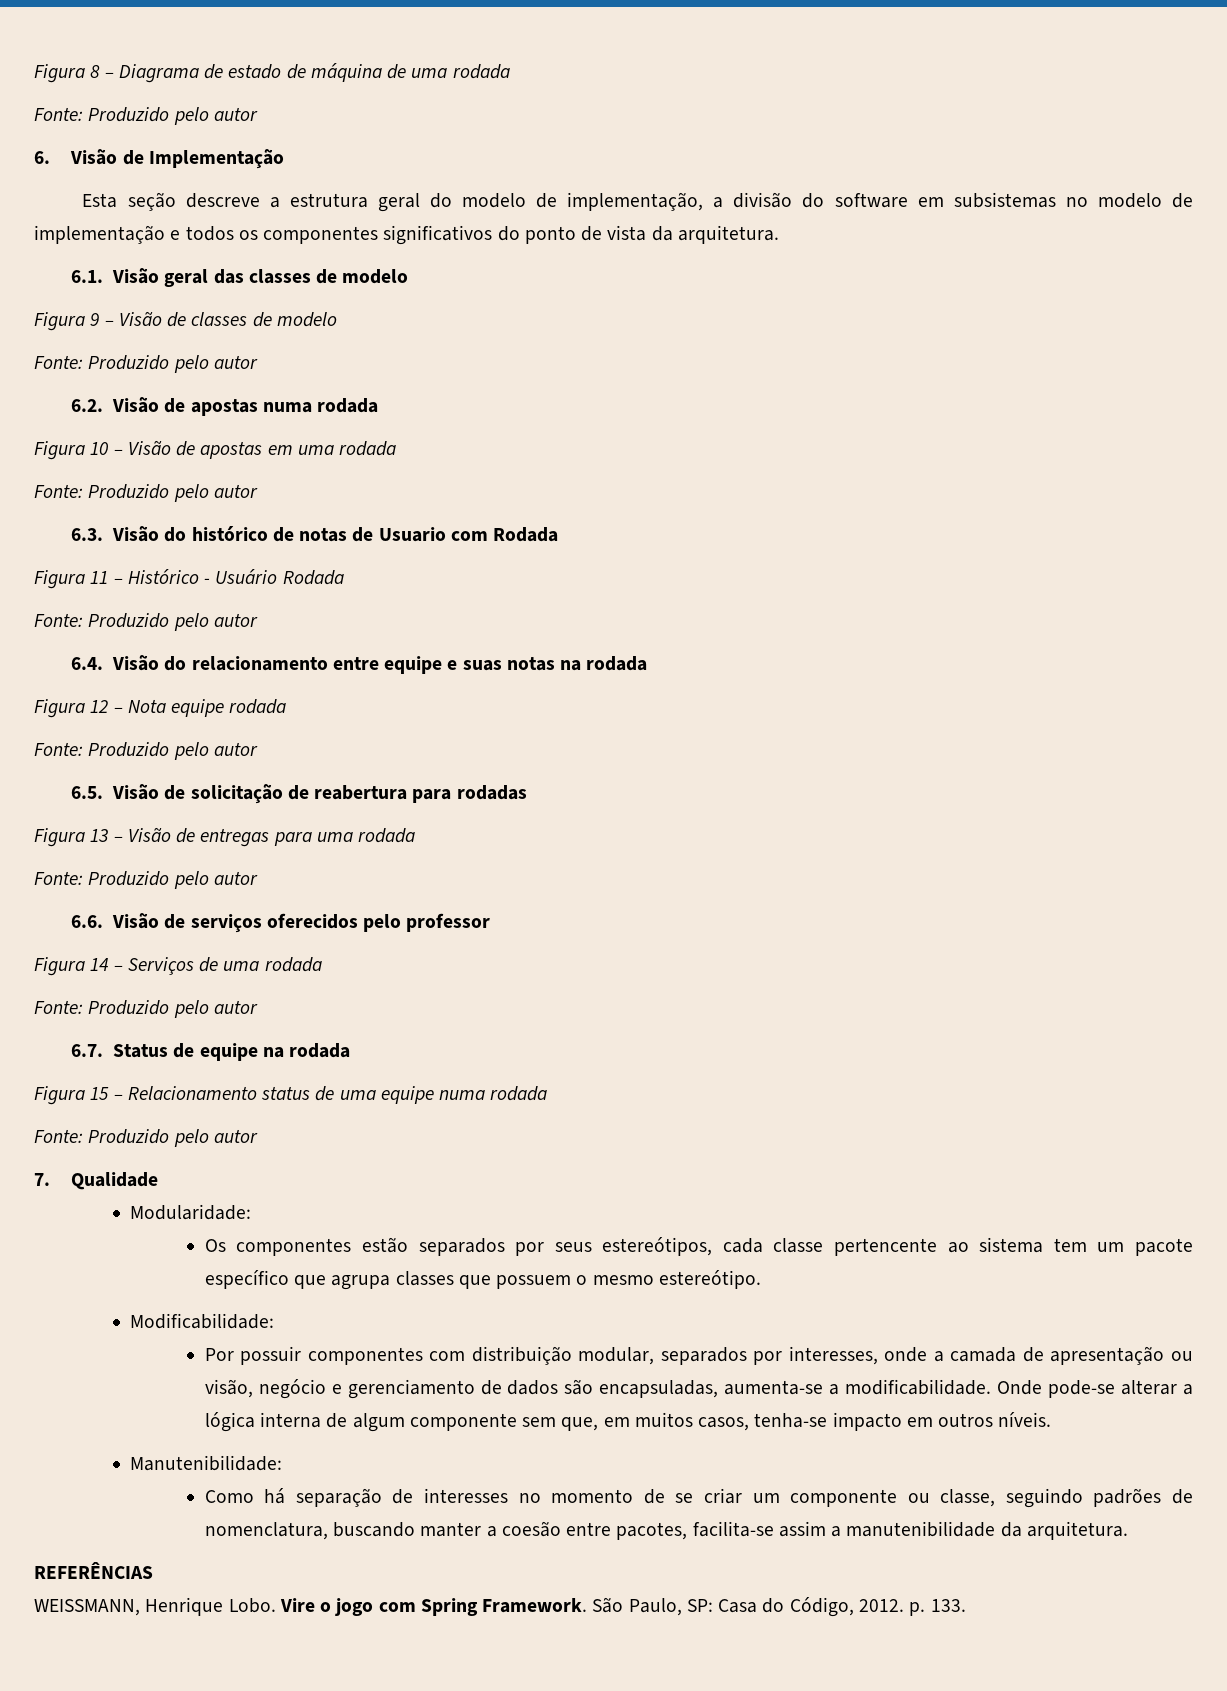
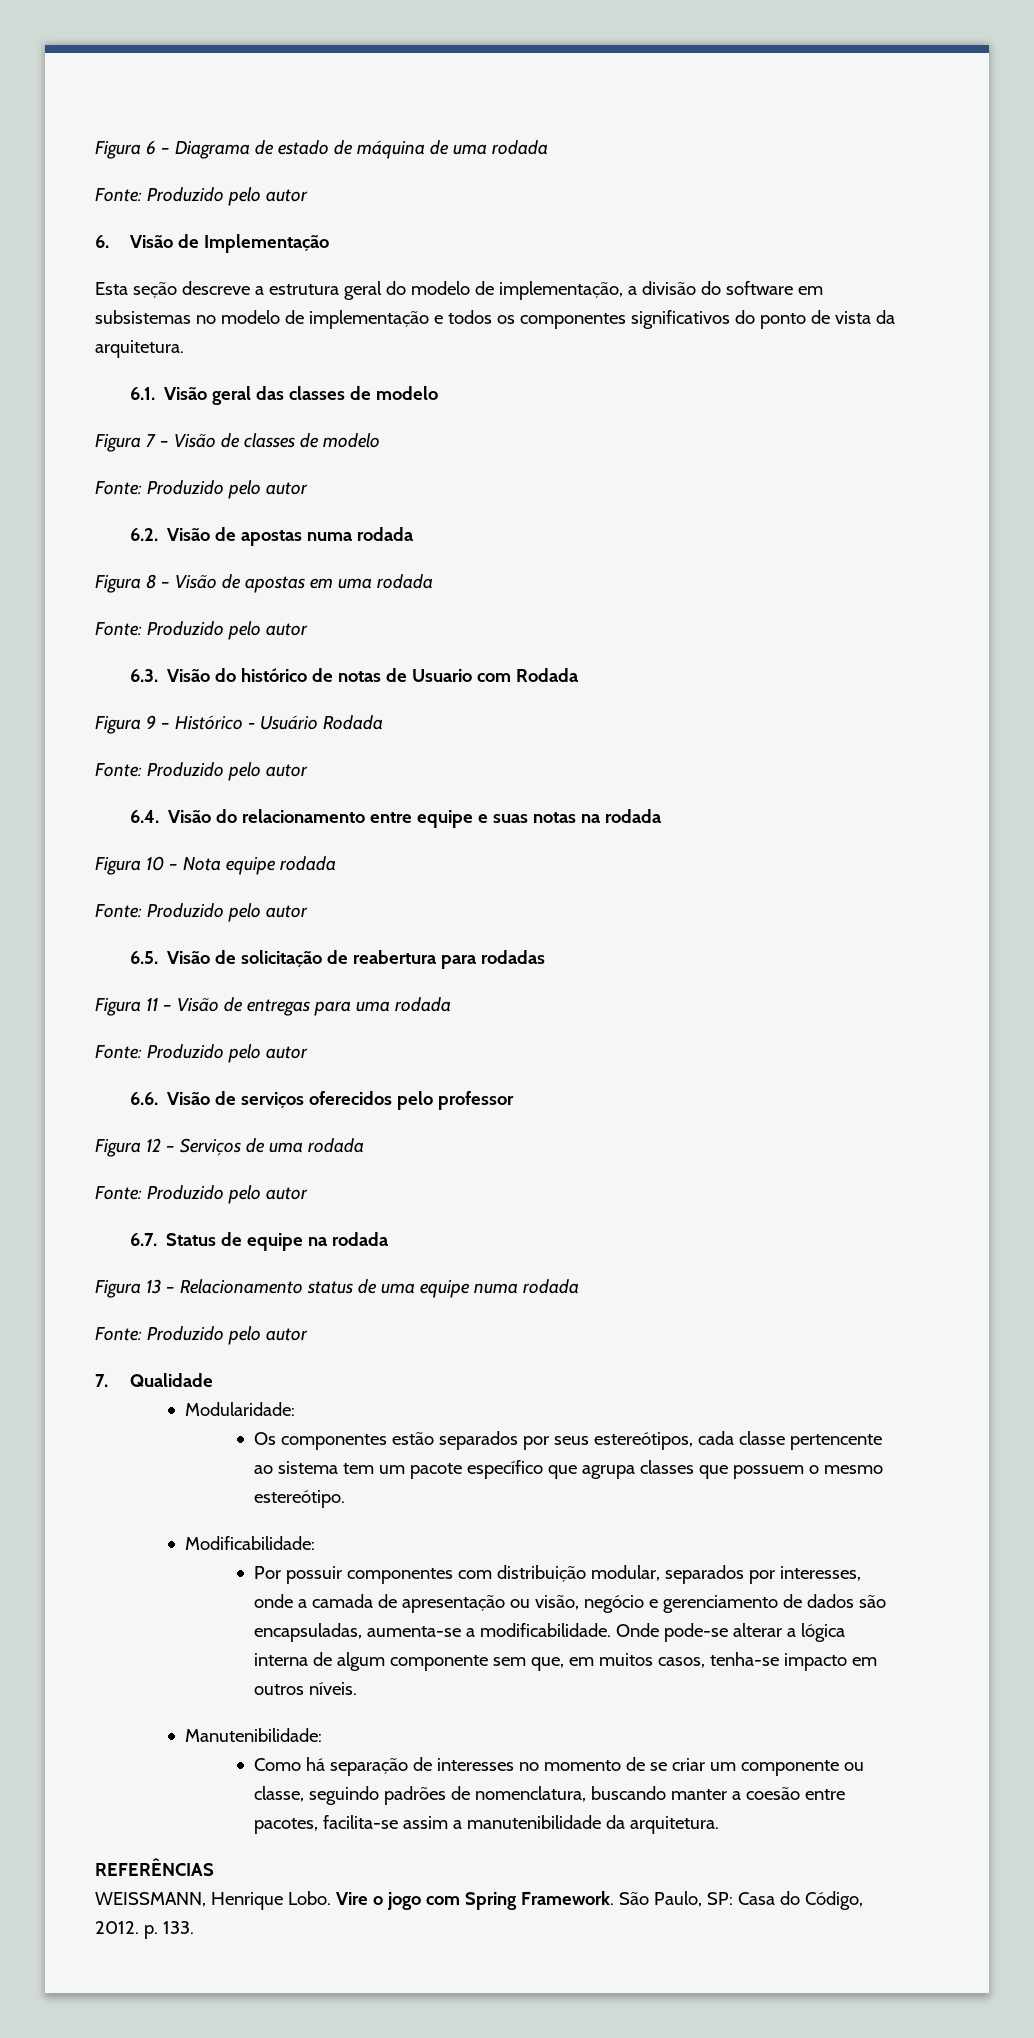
[34,64,101,83] Figura 8 -> [95,141,156,159] Figura 6
[90,313,100,326] 9 -> [145,434,156,447] 7
[90,442,109,455] 10 -> [145,574,156,589] 8
[90,571,109,584] 11 -> [145,715,156,729] 9
[90,700,109,713] 12 -> [145,856,164,871] 10
[90,829,109,842] 13 -> [145,998,158,1011] 11
[90,958,109,971] 14 -> [145,1138,161,1152] 12
[90,1087,110,1100] 15 -> [145,1279,161,1294] 13

